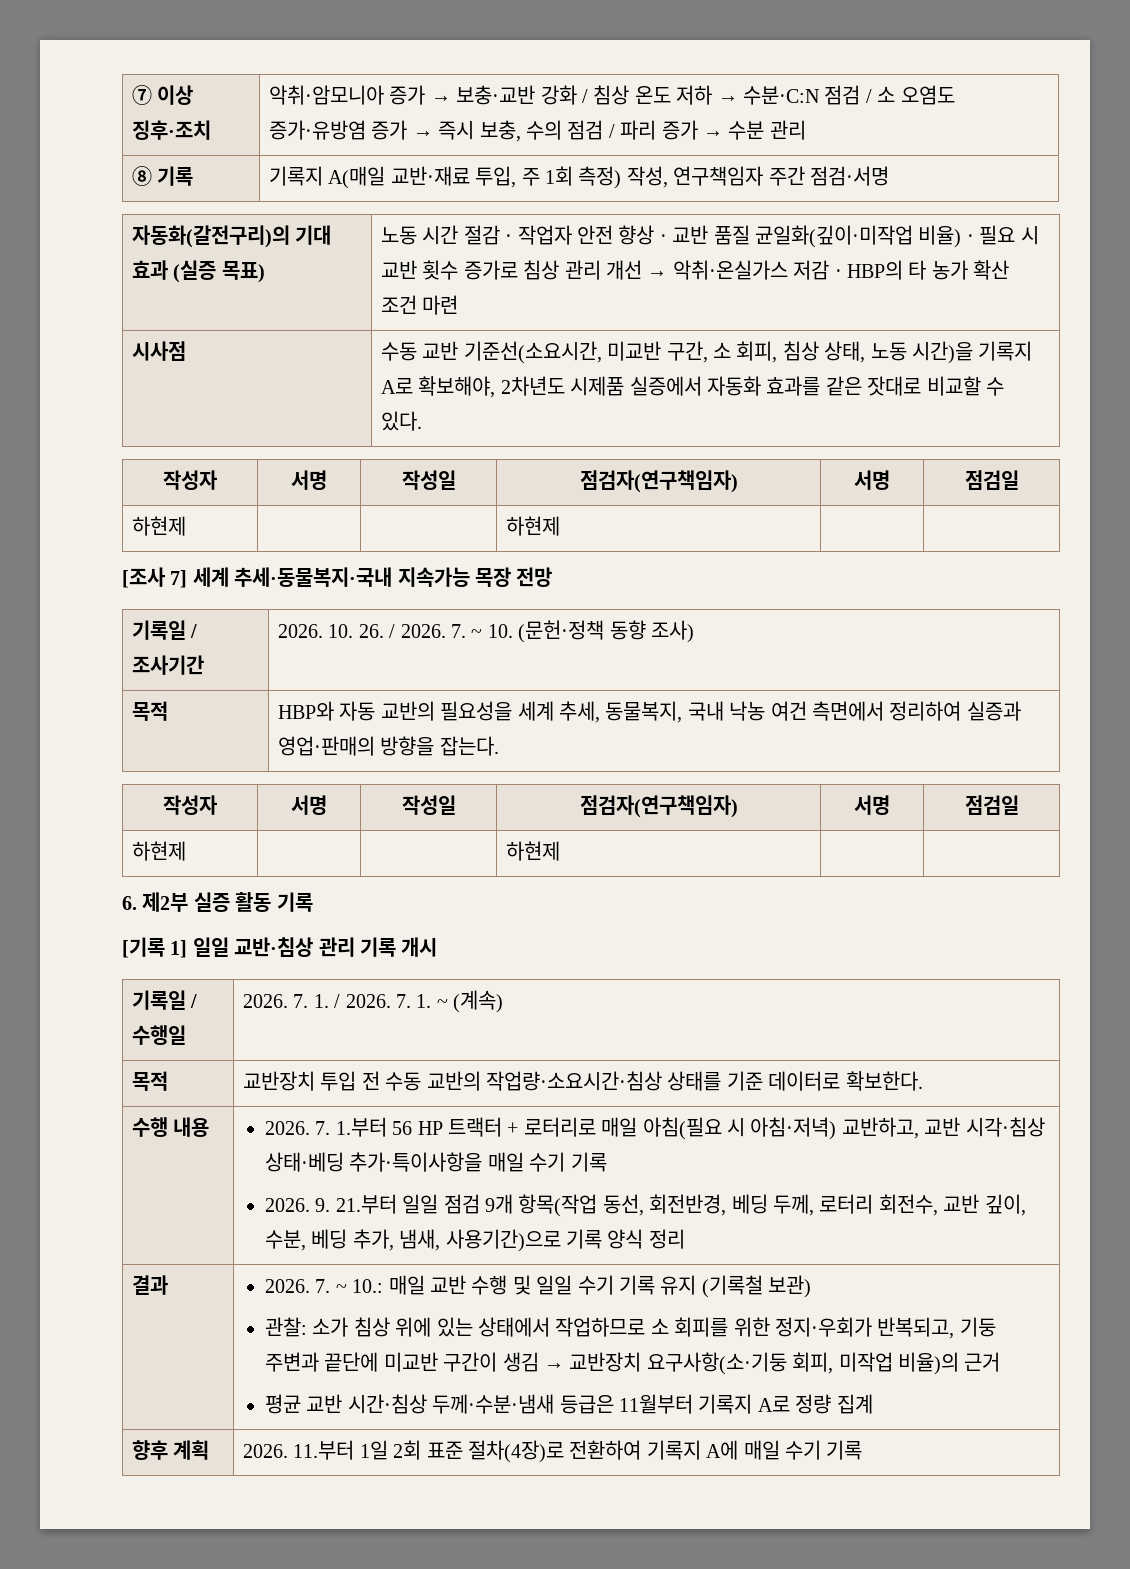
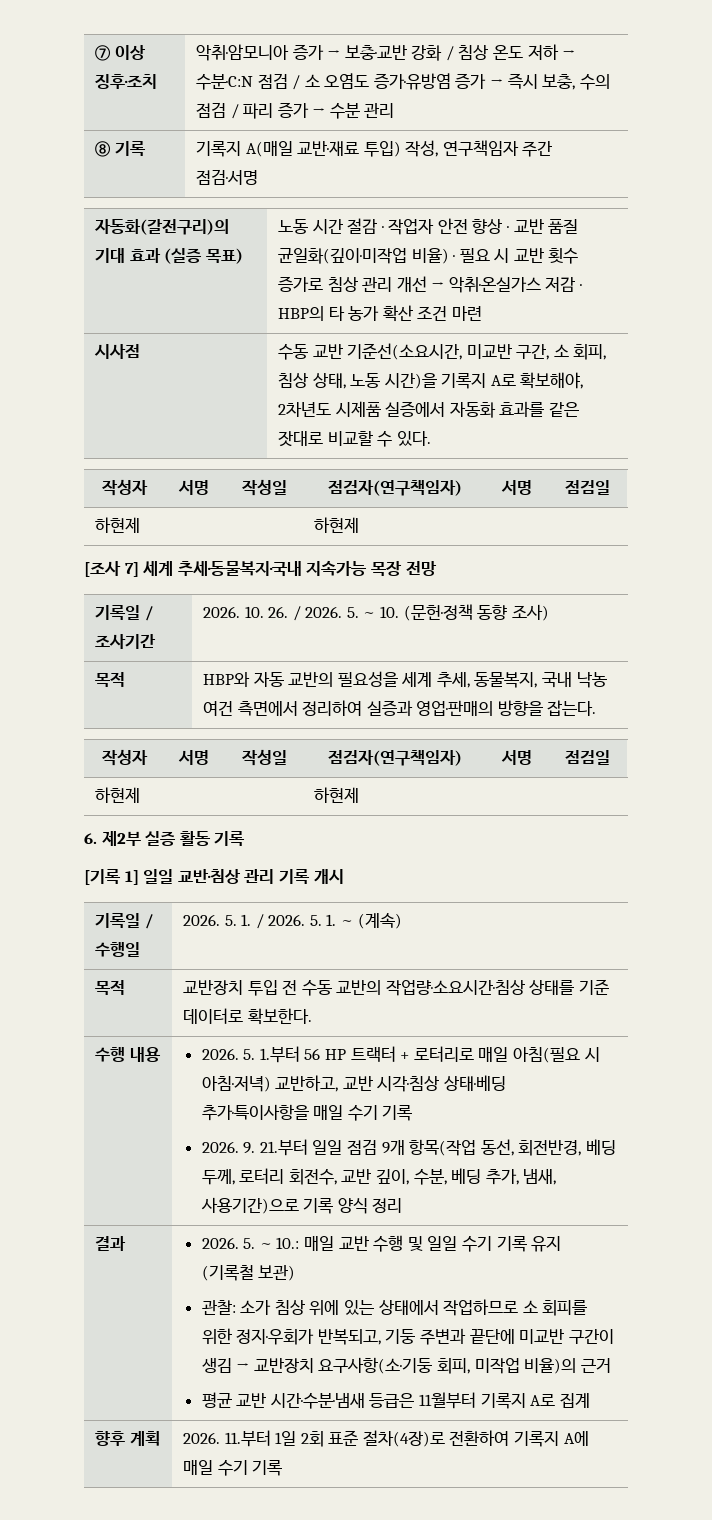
[475,166,622,189] 투입, 주 1회 측정) -> [363,141,401,157] 투입)
[450,624,466,638] 7. -> [346,607,359,618] 5.
[293,994,309,1008] 7. -> [224,915,237,926] 5.
[395,994,411,1008] 7. -> [309,915,322,926] 5.
[315,1121,331,1135] 7. -> [243,1049,256,1060] 5.
[315,1279,331,1293] 7. -> [243,1238,256,1249] 5.
[347,1394,555,1414] 시간·침상 두께·수분·냄새 -> [270,1393,365,1409] 시간·수분·냄새
[795,1394,832,1414] 정량 -> (556, 1400) none

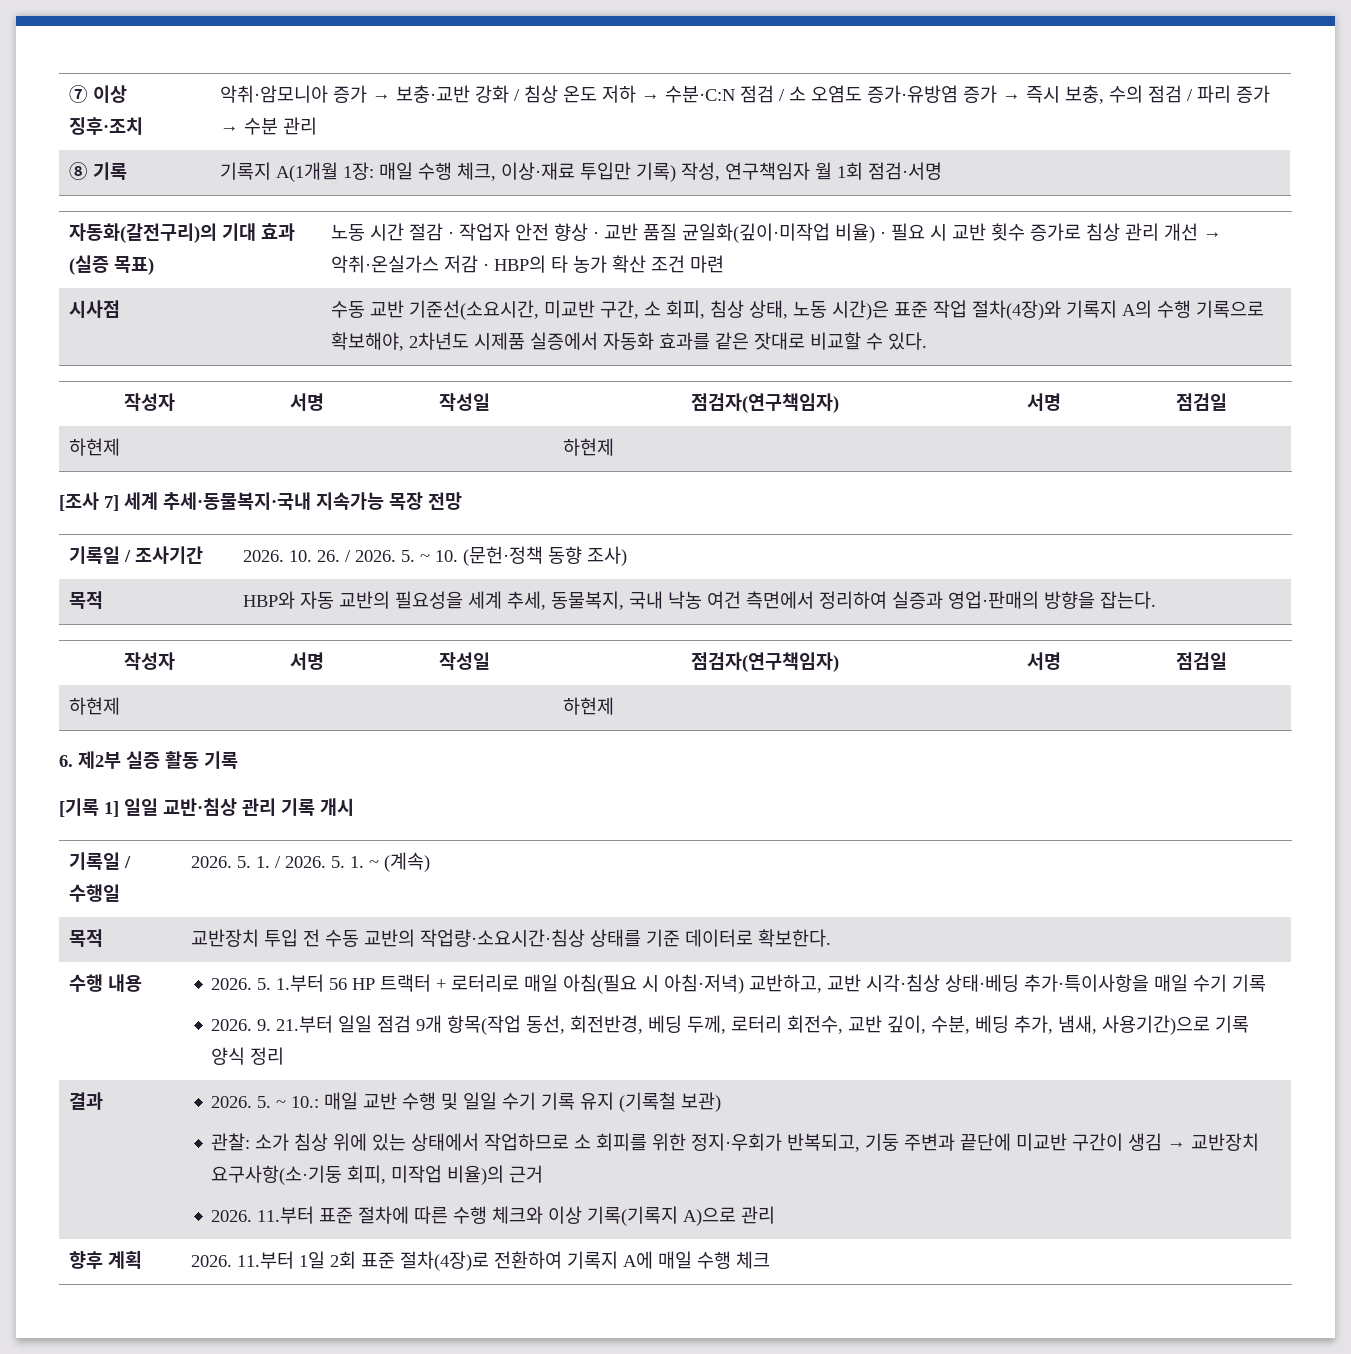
[245,140,553,157] A(매일 교반·재료 투입) 작성, 연구책임자 주간 -> [275,162,863,182] A(1개월 1장: 매일 수행 체크, 이상·재료 투입만 기록) 작성, 연구책임자 월 1회
[384,373,516,389] 시간)을 기록지 A로 -> [831,300,1264,320] 시간)은 표준 작업 절차(4장)와 기록지 A의 수행 기록으로
[201,1392,590,1409] 평균 교반 시간·수분·냄새 등급은 11월부터 기록지 A로 집계 -> [211,1206,776,1226] 2026. 11.부터 표준 절차에 따른 수행 체크와 이상 기록(기록지 A)으로 관리
[217,1460,283,1476] 수기 기록 -> [696,1251,770,1269] 수행 체크

